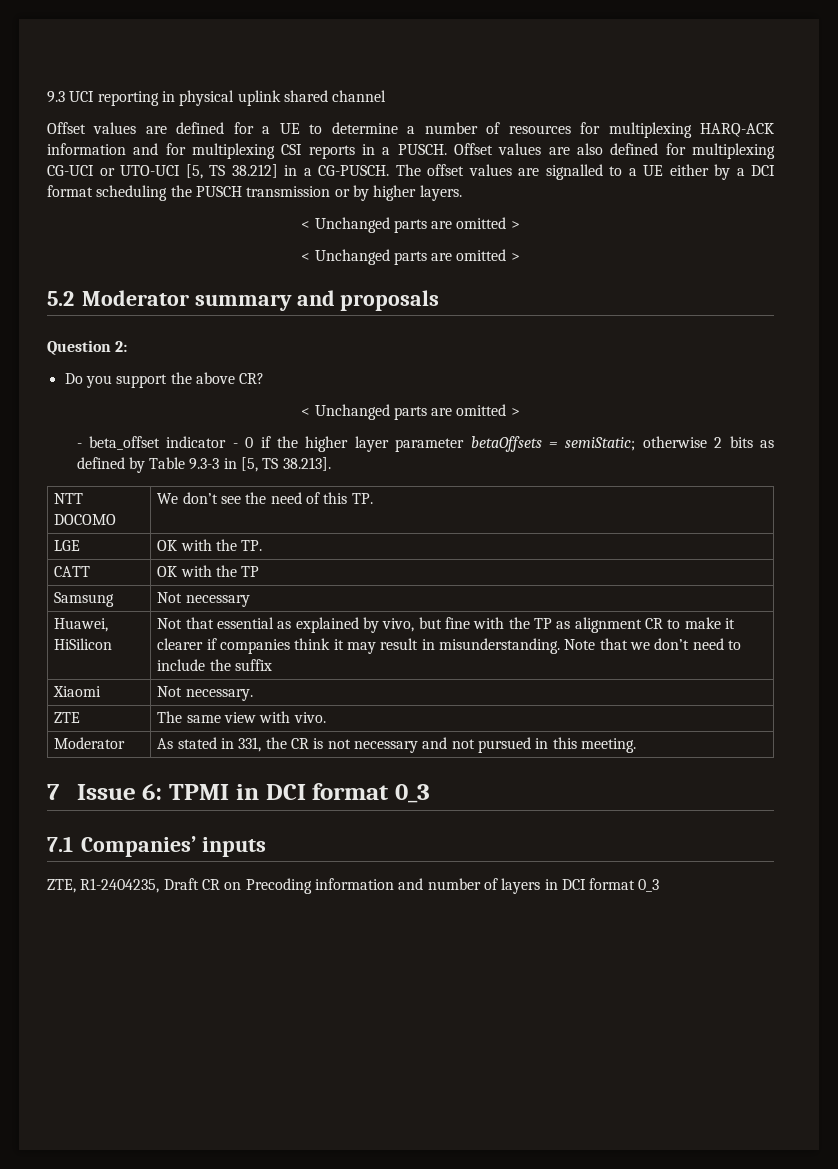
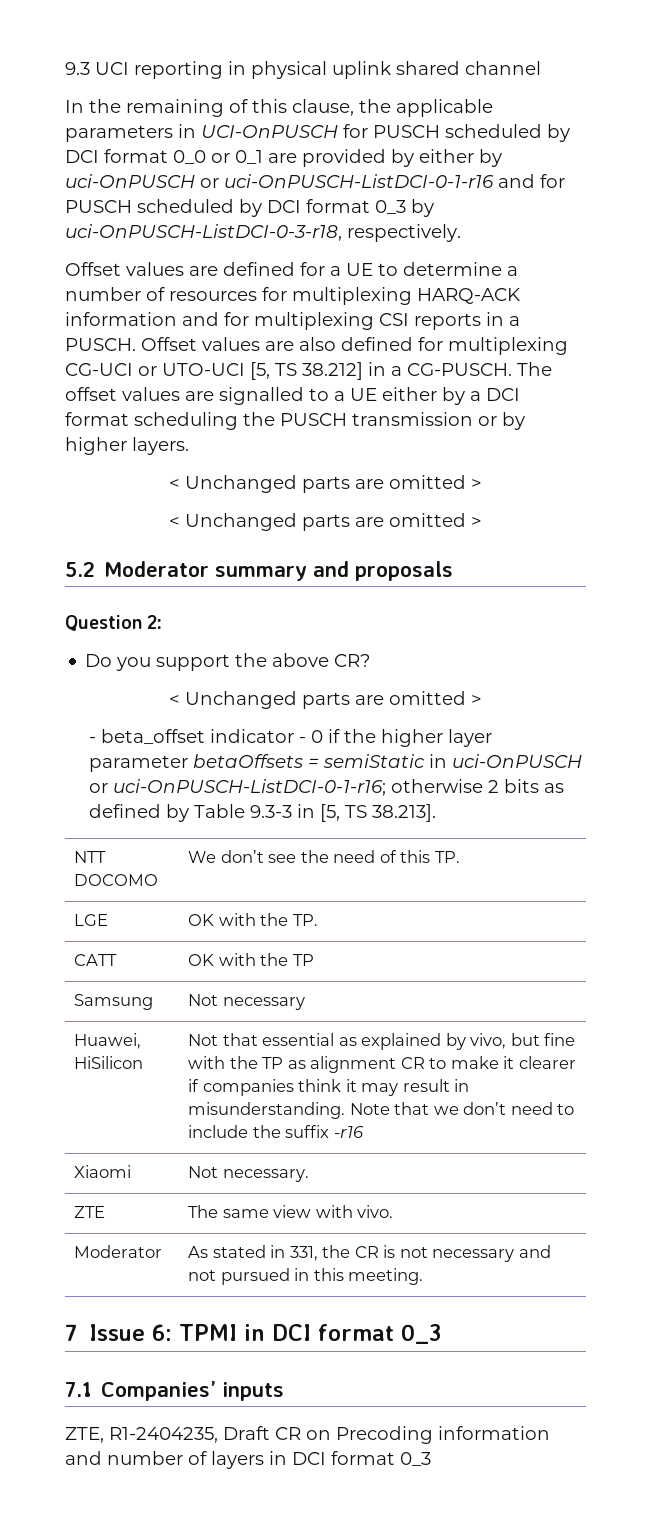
(387, 96) none -> [65,99,493,117] [65,124,570,142] [65,149,502,167] [65,174,565,188] [65,199,434,217] [65,224,461,242] // In the remaining of this clause, the applicable parameters in UCI-OnPUSCH for PUSCH scheduled by DCI format 0_0 or 0_1 are provided by either by uci-OnPUSCH or uci-OnPUSCH-ListDCI-0-1-r16 and for PUSCH scheduled by DCI format 0_3 by uci-OnPUSCH-ListDCI-0-3-r18, respectively.
[565,437,636,451] semiStatic; -> [323,754,583,768] [89,779,387,796] semiStatic in uci-OnPUSCH or uci-OnPUSCH-ListDCI-0-1-r16;
(273, 665) none -> [333,1126,364,1138] -r16

